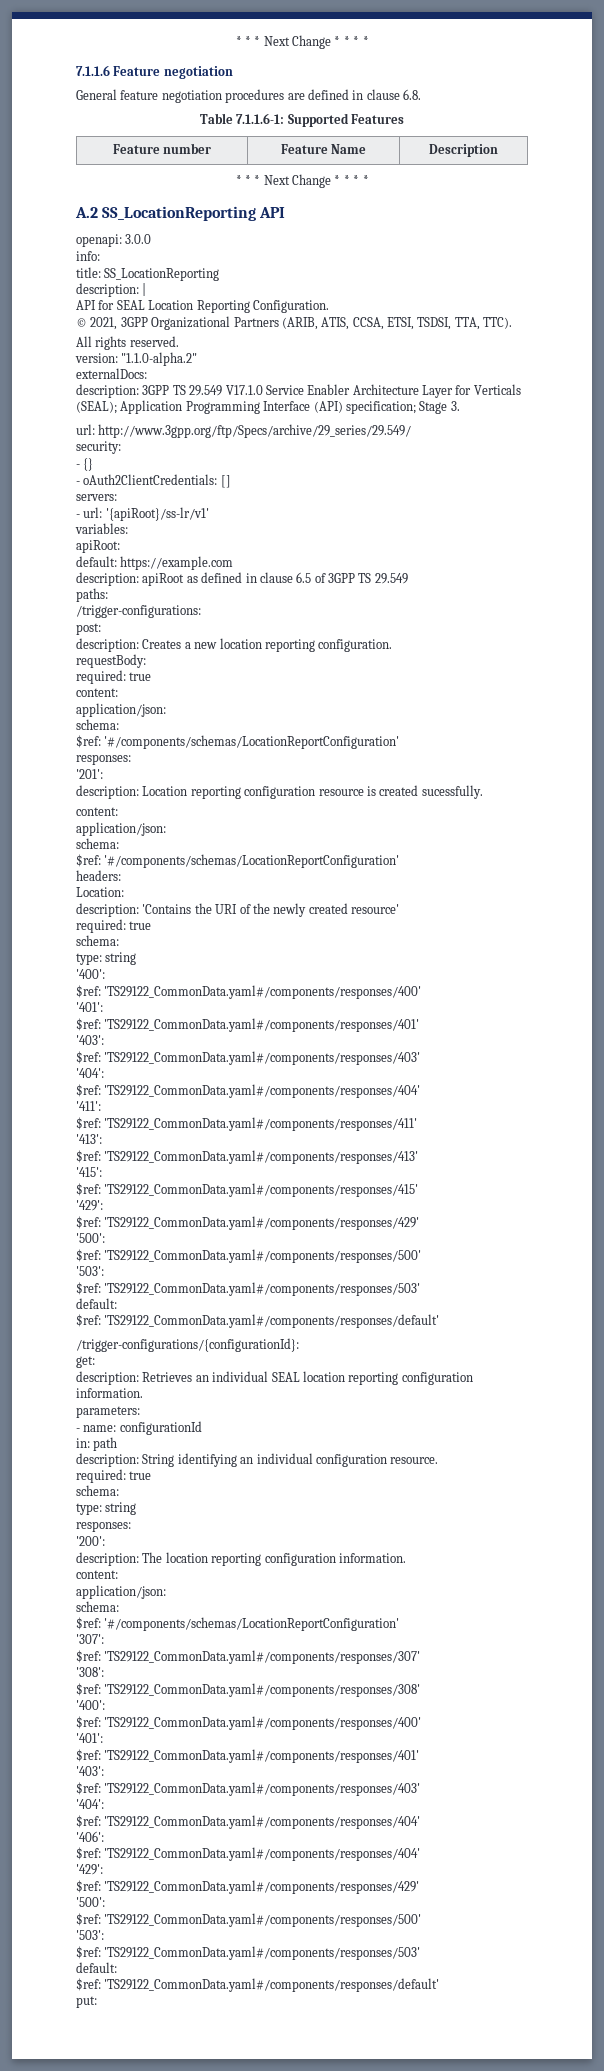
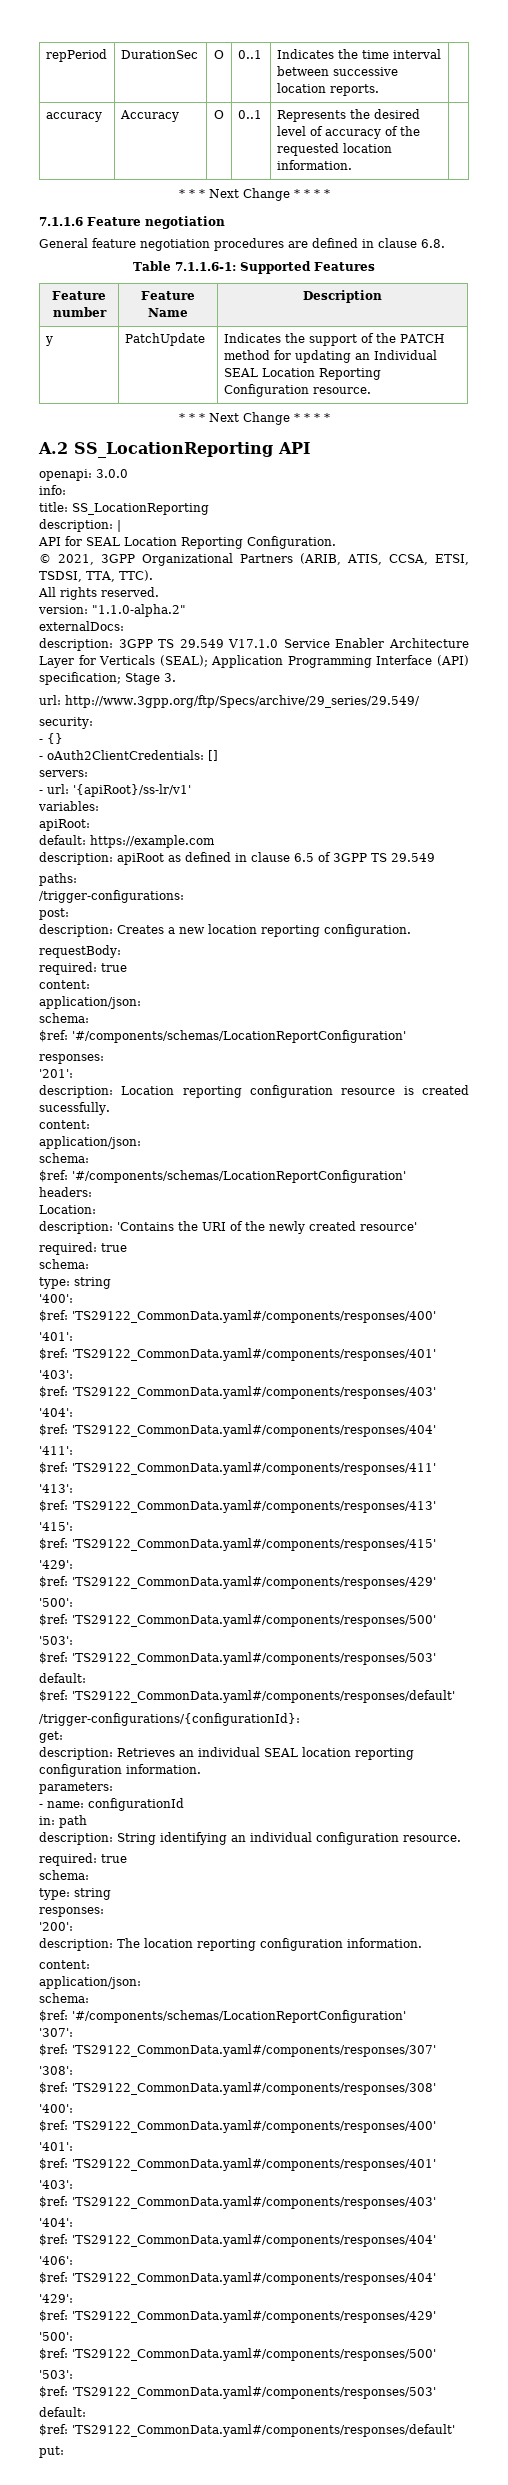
(235, 41) none -> [45,49,107,62] [120,50,198,59] [214,50,224,59] [237,50,262,59] [276,49,441,59] [276,66,398,76] [276,83,379,96] [45,112,102,122] [119,110,179,122] [214,110,224,119] [237,110,262,119] [276,109,420,122] [276,126,420,139] [276,143,392,156] [276,160,352,170] repPeriod | DurationSec | O | 0..1 | Indicates the time interval between successive location reports. | // accuracy | Accuracy | O | 0..1 | Represents the desired level of accuracy of the requested location information. | //
(498, 150) none -> [44,336,53,346] [124,333,205,346] [223,333,444,346] [223,350,437,363] [223,368,381,380] [223,384,371,397] // y | PatchUpdate | Indicates the support of the PATCH method for updating an Individual SEAL Location Reporting Configuration resource.

